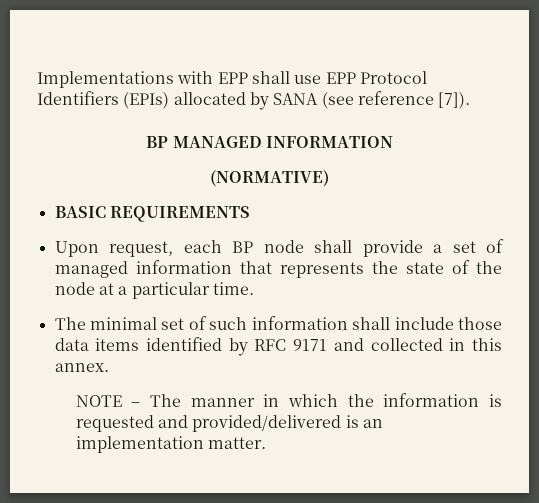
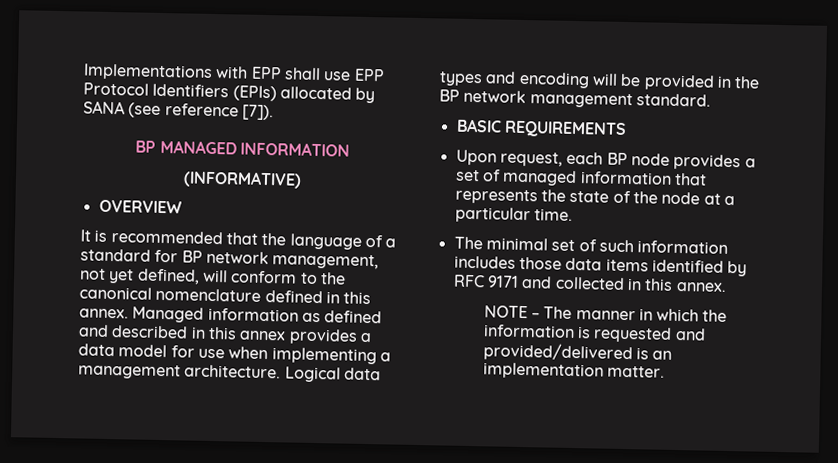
[210,170,329,187] (NORMATIVE) -> [182,170,302,189] [98,199,182,214] [80,229,397,250] [80,248,380,270] [80,268,346,285] [79,286,372,305] [79,306,383,324] [78,324,372,345] [78,343,391,365] [78,363,381,383] [439,71,761,91] [439,89,711,109] (INFORMATIVE) // OVERVIEW // It is recommended that the language of a standard for BP network management, not yet defined, will conform to the canonical nomenclature defined in this annex. Managed information as defined and described in this annex provides a data model for use when implementing a management architecture. Logical data types and encoding will be provided in the BP network management standard.
[314,240,423,257] shall provide -> [673,153,742,171] provides
[352,317,454,330] shall include -> [453,255,516,269] includes

